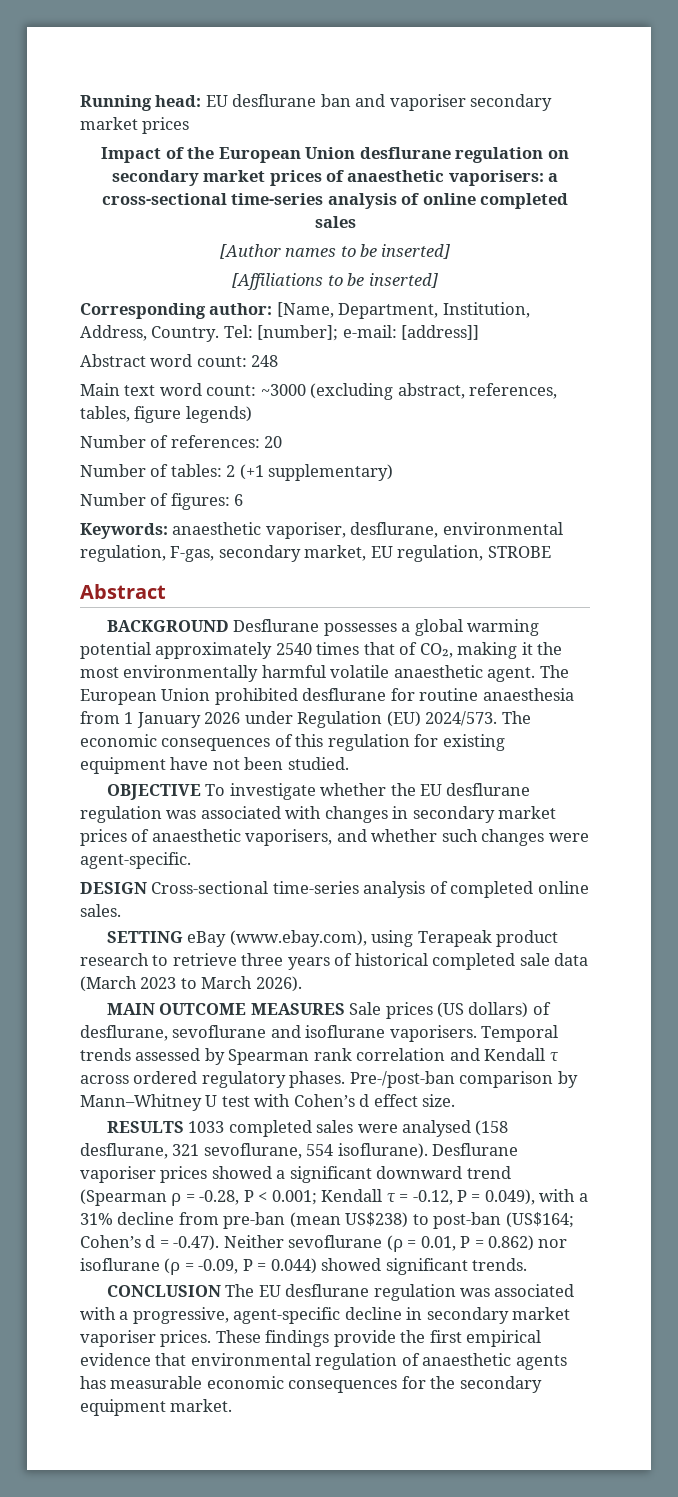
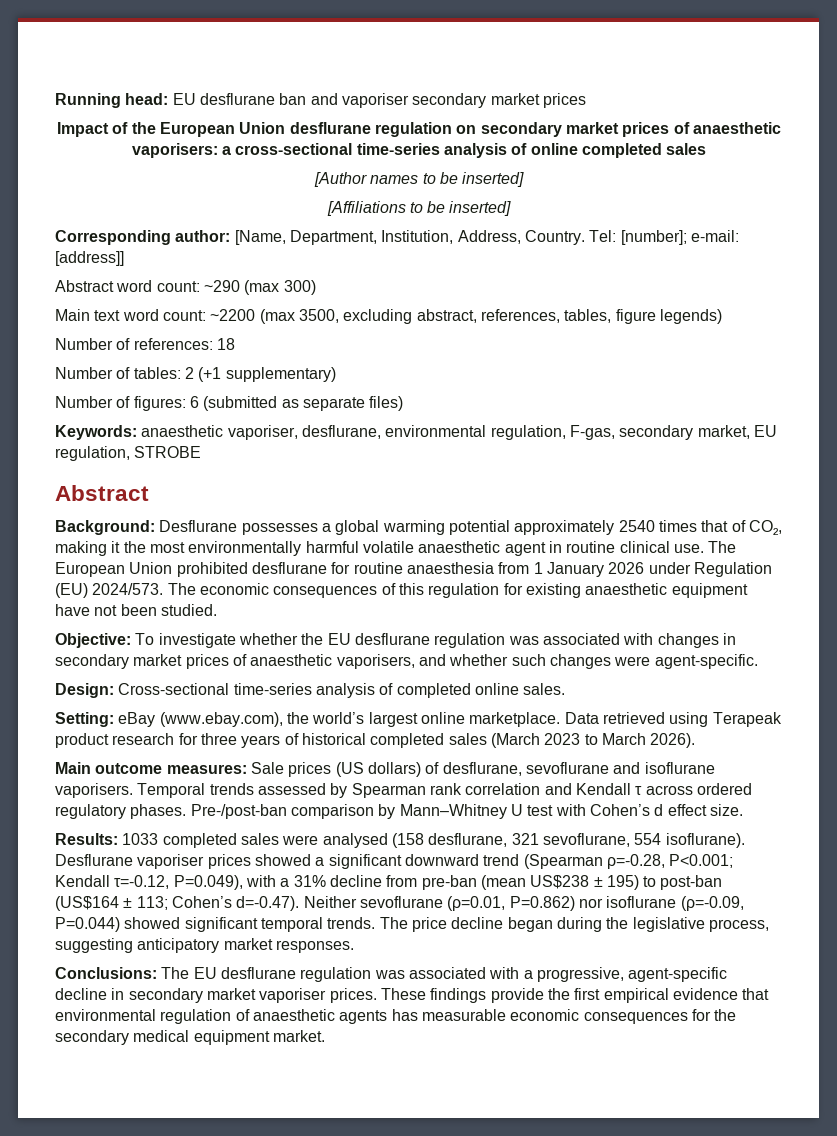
[251,355,279,367] 248 -> [203,280,316,295] ~290 (max 300)
[260,383,394,400] ~3000 (excluding -> [210,309,413,324] ~2200 (max 3500, excluding
[264,436,283,448] 20 -> [216,338,235,350] 18
(244, 500) none -> [203,396,404,411] (submitted as separate files)
[106,620,229,632] BACKGROUND -> [55,520,155,535] Background:
[487,667,536,682] agent. -> [504,541,704,556] agent in routine clinical use.
(505, 742) none -> [585,583,668,595] anaesthetic
[106,784,201,800] OBJECTIVE -> [55,633,131,648] Objective:
[80,882,147,894] DESIGN -> [55,683,114,698] Design:
[106,931,183,943] SETTING -> [55,712,114,727] Setting:
(367, 938) none -> [286,712,665,727] the world’s largest online marketplace. Data retrieved
[152,953,237,966] to retrieve -> [178,733,198,745] for
[519,953,589,966] sale data -> [448,733,487,745] sales
[106,1003,345,1015] MAIN OUTCOME MEASURES -> [55,762,247,774] Main outcome measures:
[106,1121,184,1133] RESULTS -> [55,833,118,845] Results:
[171,1189,535,1206] ρ = -0.28, P < 0.001; Kendall τ = -0.12, P = 0.049), -> [606,854,734,869] [55,875,243,890] ρ=-0.28, P<0.001; Kendall τ=-0.12, P=0.049),
[345,1212,574,1229] [80,1235,568,1252] [80,1258,317,1275] US$238) to post-ban (US$164; Cohen’s d = -0.47). Neither sevoflurane (ρ = 0.01, P = 0.862) nor isoflurane (ρ = -0.09, P = 0.044) -> [530,875,723,890] [55,896,744,911] [55,917,120,932] US$238 ± 195) to post-ban (US$164 ± 113; Cohen’s d=-0.47). Neither sevoflurane (ρ=0.01, P=0.862) nor isoflurane (ρ=-0.09, P=0.044)
(468, 1266) none -> [260,917,323,932] temporal
[106,1285,221,1297] // CONCLUSION -> [379,917,769,932] [55,938,354,953] [55,967,157,979] The price decline began during the legislative process, suggesting anticipatory market responses. // Conclusions:
(542, 1384) none -> [133,1030,190,1042] medical

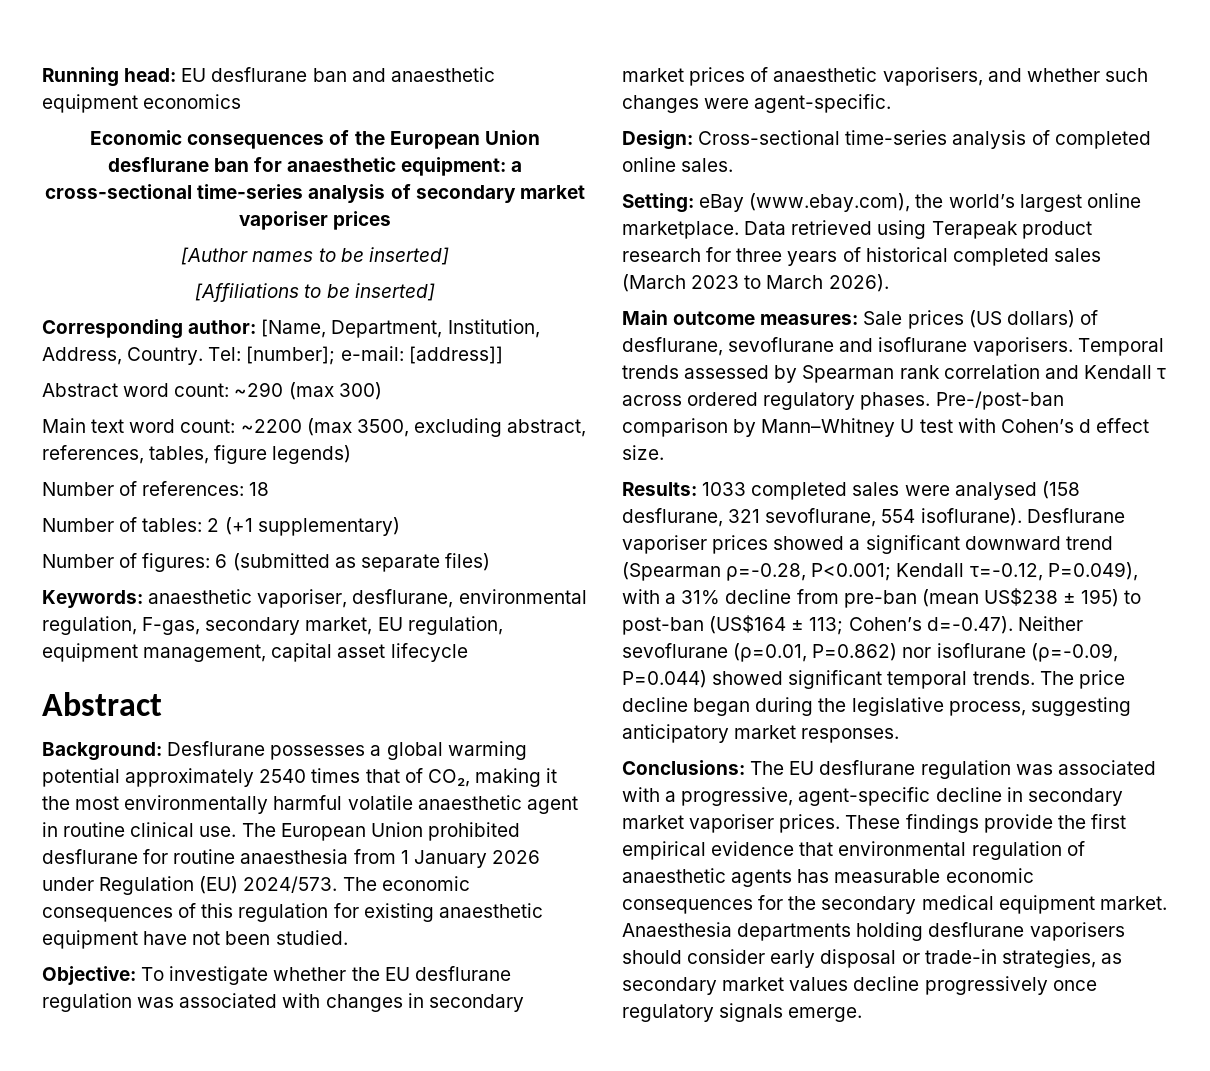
[341,93,586,108] [57,122,110,137] vaporiser secondary market prices // Impact -> [390,67,495,82] [42,94,242,113] [90,130,325,149] anaesthetic equipment economics // Economic consequences
[375,122,781,137] [131,143,218,158] regulation on secondary market prices of anaesthetic vaporisers: -> [213,157,507,176] ban for anaesthetic equipment:
[530,143,707,158] online completed sales -> [415,185,585,203] [238,211,392,230] secondary market vaporiser prices
[134,446,202,458] STROBE -> [42,643,468,662] equipment management, capital asset lifecycle
(325, 1036) none -> [622,922,1125,941] [622,949,1122,968] [622,976,1097,995] [622,1003,863,1022] Anaesthesia departments holding desflurane vaporisers should consider early disposal or trade-in strategies, as secondary market values decline progressively once regulatory signals emerge.

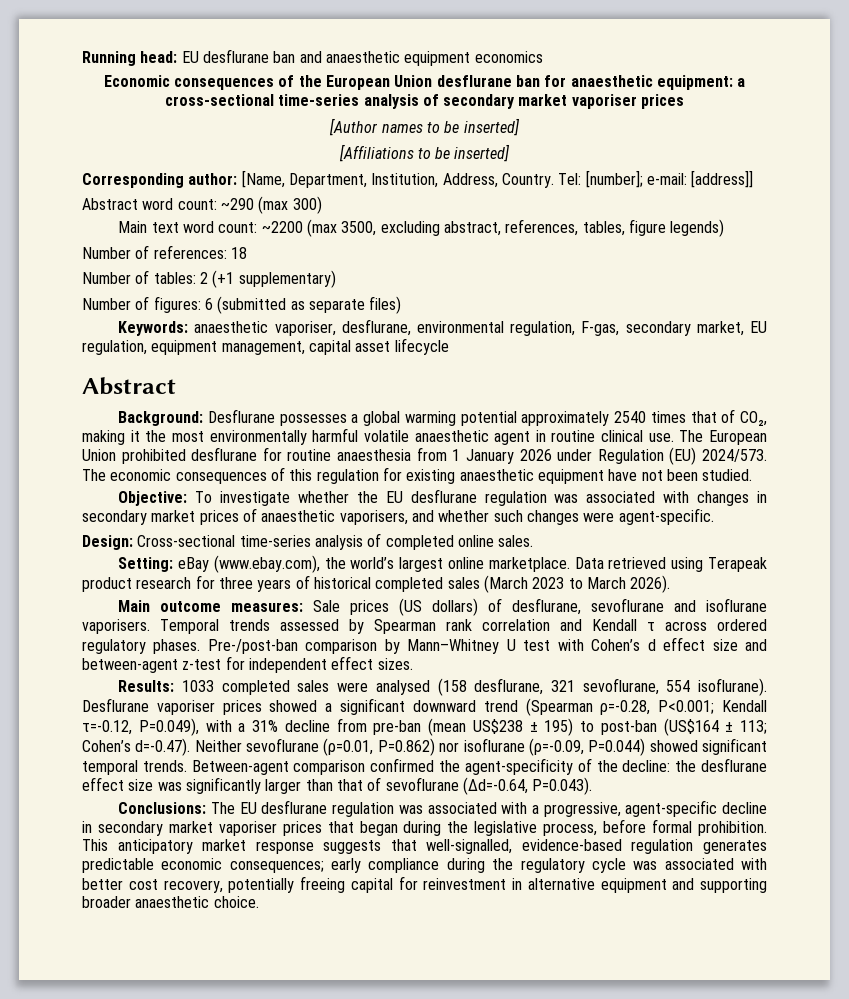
[622,445,664,460] size. -> [712,639,767,651] [82,656,413,673] size and between-agent z-test for independent effect sizes.
[1039,670,1125,689] [622,697,1131,716] [622,724,900,743] The price decline began during the legislative process, suggesting anticipatory market responses. -> [191,758,768,775] [82,777,593,795] Between-agent comparison confirmed the agent-specificity of the decline: the desflurane effect size was significantly larger than that of sevoflurane (Δd=-0.64, P=0.043).
[779,814,1126,833] [622,841,1085,860] [622,868,1034,887] [622,895,1167,914] [622,922,1125,941] [622,949,1122,968] [622,976,1097,995] [622,1003,863,1022] prices. These findings provide the first empirical evidence that environmental regulation of anaesthetic agents has measurable economic consequences for the secondary medical equipment market. Anaesthesia departments holding desflurane vaporisers should consider early disposal or trade-in strategies, as secondary market values decline progressively once regulatory signals emerge. -> [282,819,767,836] [82,839,767,854] [82,858,768,873] [82,876,767,893] [82,896,259,908] prices that began during the legislative process, before formal prohibition. This anticipatory market response suggests that well-signalled, evidence-based regulation generates predictable economic consequences; early compliance during the regulatory cycle was associated with better cost recovery, potentially freeing capital for reinvestment in alternative equipment and supporting broader anaesthetic choice.

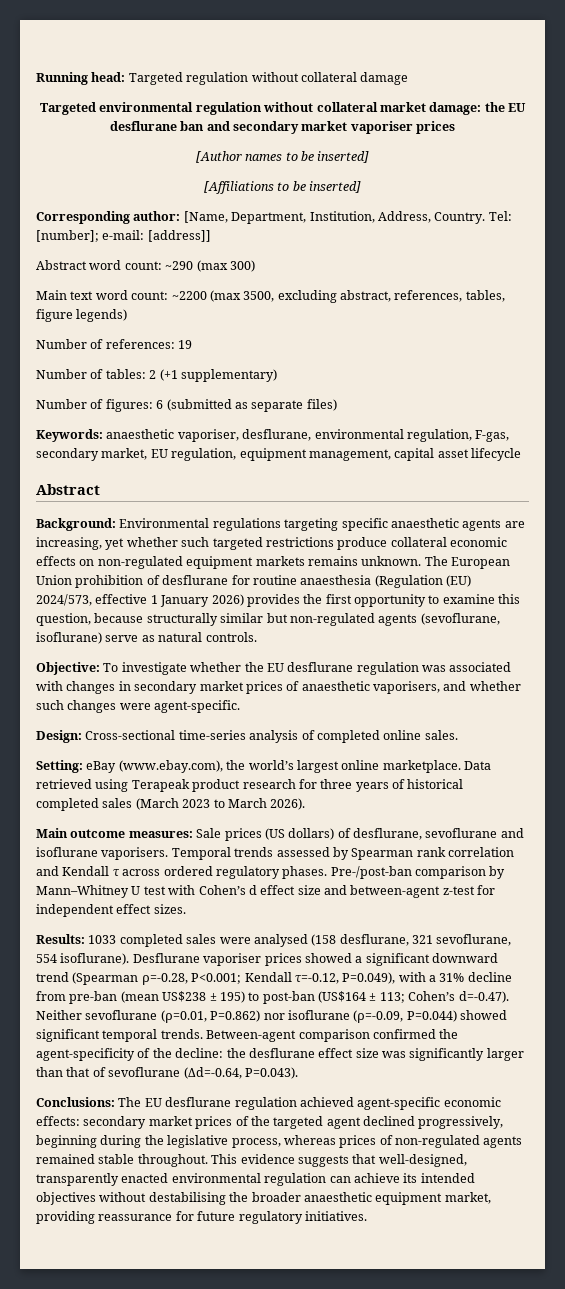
[181,49,543,66] [103,75,746,90] [164,94,439,109] EU desflurane ban and anaesthetic equipment economics // Economic consequences of the European Union desflurane ban for anaesthetic equipment: a cross-sectional time-series analysis of -> [128,72,409,85] [40,102,526,115] [109,121,230,131] Targeted regulation without collateral damage // Targeted environmental regulation without collateral market damage: the EU desflurane ban and
[230,247,247,259] 18 -> [178,340,193,349] 19
[208,409,767,426] [82,428,674,445] Desflurane possesses a global warming potential approximately 2540 times that of CO₂, making it the most environmentally harmful volatile anaesthetic agent in routine clinical use. -> [119,518,525,531] [36,537,507,550] [36,556,422,569] Environmental regulations targeting specific anaesthetic agents are increasing, yet whether such targeted restrictions produce collateral economic effects on non-regulated equipment markets remains unknown.
[121,449,186,464] prohibited -> [75,575,160,588] prohibition of
[416,447,768,465] [82,467,753,484] from 1 January 2026 under Regulation (EU) 2024/573. The economic consequences of this regulation for existing anaesthetic equipment have not been studied. -> [374,575,471,588] [36,594,521,607] [36,613,500,626] [36,632,257,644] (Regulation (EU) 2024/573, effective 1 January 2026) provides the first opportunity to examine this question, because structurally similar but non-regulated agents (sevoflurane, isoflurane) serve as natural controls.
[398,800,767,817] [82,819,767,836] [82,839,767,854] [82,858,768,873] [82,876,767,893] [82,896,259,908] was associated with a progressive, agent-specific decline in secondary market vaporiser prices that began during the legislative process, before formal prohibition. This anticipatory market response suggests that well-signalled, evidence-based regulation generates predictable economic consequences; early compliance during the regulatory cycle was associated with better cost recovery, potentially freeing capital for reinvestment in alternative equipment and supporting broader anaesthetic choice. -> [299,1097,501,1110] [36,1116,504,1129] [36,1135,523,1148] [36,1154,467,1167] [36,1173,475,1186] [36,1192,491,1205] [36,1211,367,1224] achieved agent-specific economic effects: secondary market prices of the targeted agent declined progressively, beginning during the legislative process, whereas prices of non-regulated agents remained stable throughout. This evidence suggests that well-designed, transparently enacted environmental regulation can achieve its intended objectives without destabilising the broader anaesthetic equipment market, providing reassurance for future regulatory initiatives.

